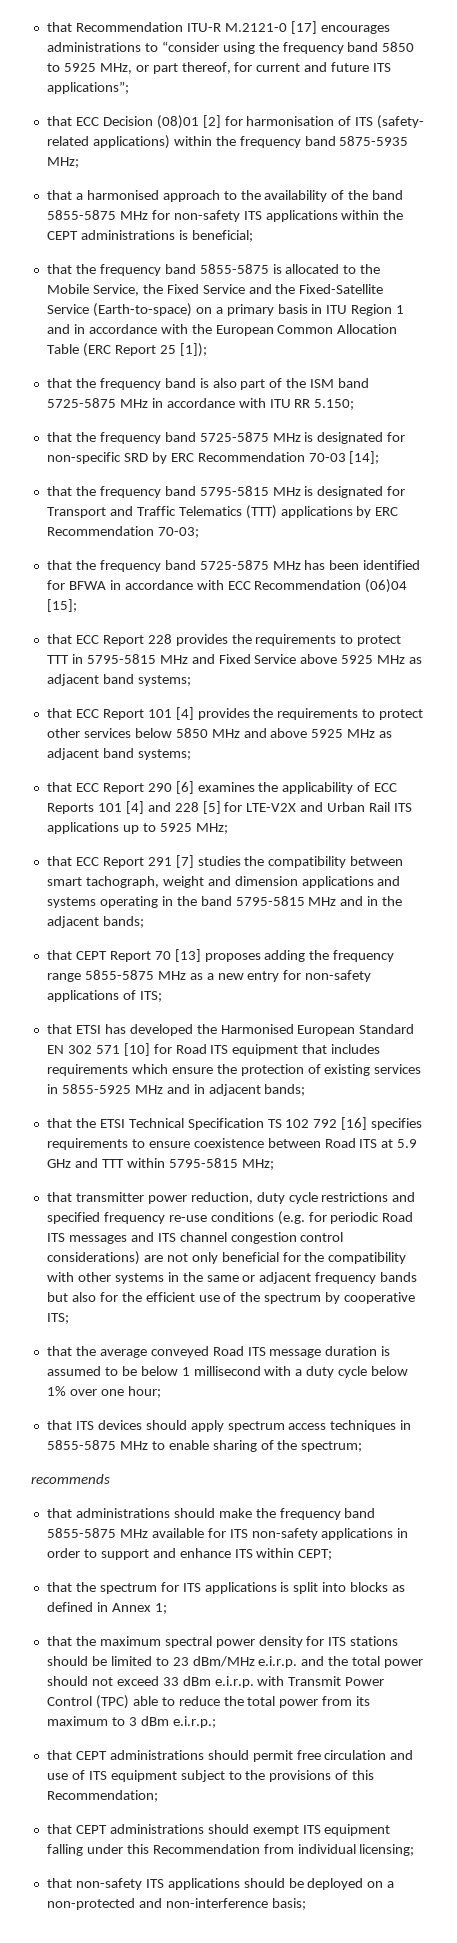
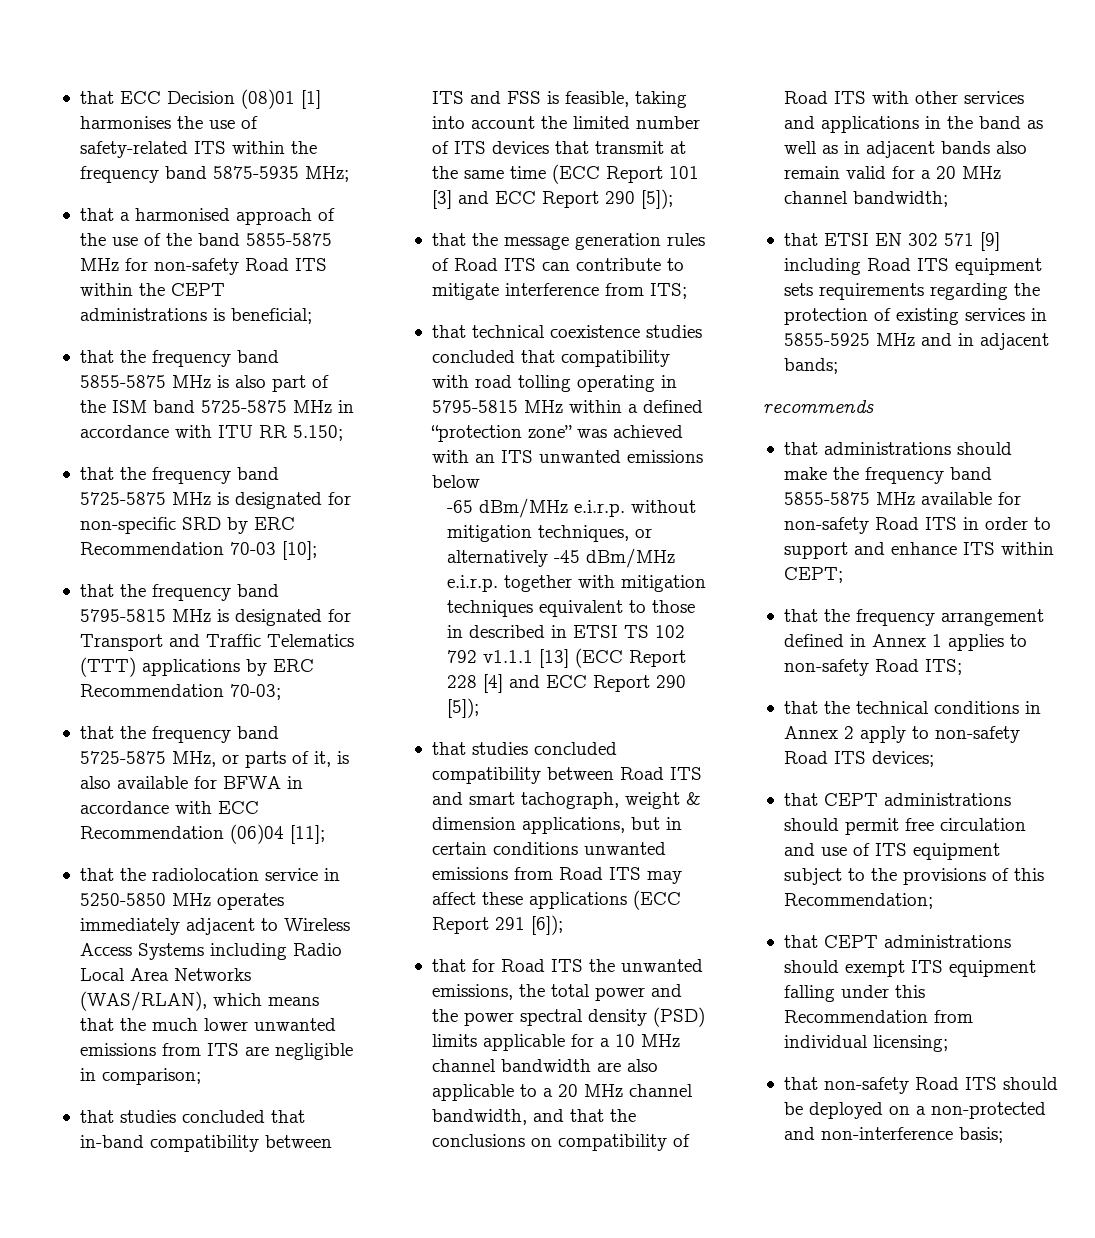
[46,21,390,34] [46,41,415,54] [46,62,392,74] [46,81,129,94] [46,115,425,129] [46,135,170,149] that Recommendation ITU-R M.2121-0 [17] encourages administrations to “consider using the frequency band 5850 to 5925 MHz, or part thereof, for current and future ITS applications”; // that ECC Decision (08)01 [2] for harmonisation of ITS (safety- related applications) -> [79,89,321,109] [79,116,258,129] [79,141,226,158] that ECC Decision (08)01 [1] harmonises the use of safety-related ITS
[223,190,328,202] to the availability -> [317,208,335,221] [79,233,138,246] of the use
[243,210,338,222] ITS applications -> [244,258,327,271] Road ITS
[272,264,381,274] [46,284,384,296] [46,303,405,317] [46,324,398,336] [46,343,207,357] [46,378,196,390] is allocated to the Mobile Service, the Fixed Service and the Fixed-Satellite Service (Earth-to-space) on a primary basis in ITU Region 1 and in accordance with the European Common Allocation Table (ERC Report 25 [1]); // that the frequency band -> [171,375,211,388] MHz
[349,451,380,464] [14]; -> [281,541,317,560] [10];
[272,560,421,570] MHz has been identified -> [171,751,349,768] [79,776,188,789] MHz, or parts of it, is also available
[46,599,77,612] [46,634,402,646] [46,654,423,664] [46,674,191,686] [46,707,424,720] [46,728,393,738] [46,748,191,760] [46,781,398,794] [46,801,413,814] [46,822,228,834] [46,855,404,868] [46,876,401,888] [46,896,403,908] [46,916,144,928] [46,949,395,962] [46,970,372,982] [46,990,162,1002] [46,1024,415,1036] [15]; // that ECC Report 228 provides the requirements to protect TTT in 5795-5815 MHz and Fixed Service above 5925 MHz as adjacent band systems; // that ECC Report 101 [4] provides the requirements to protect other services below 5850 MHz and above 5925 MHz as adjacent band systems; // that ECC Report 290 [6] examines the applicability of ECC Reports 101 [4] and 228 [5] for LTE-V2X and Urban Rail ITS applications up to 5925 MHz; // that ECC Report 291 [7] studies the compatibility between smart tachograph, weight and dimension applications and systems operating in the band 5795-5815 MHz and in the adjacent bands; // that CEPT Report 70 [13] proposes adding the frequency range 5855-5875 MHz as a new entry for non-safety applications of ITS; // that ETSI has developed the Harmonised European Standard -> [289,825,325,844] [79,868,340,881] [79,893,284,910] [79,918,350,935] [79,943,342,960] [79,968,251,981] [79,991,319,1011] [79,1018,336,1031] [79,1043,353,1060] [79,1068,201,1085] [79,1110,305,1123] [79,1135,332,1152] [431,91,687,108] [431,116,700,129] [431,141,686,154] [431,164,699,184] [431,189,673,209] [431,233,705,250] [431,258,684,271] [431,283,687,300] [431,325,702,338] [431,350,670,367] [431,375,677,392] [431,400,703,413] [430,425,683,442] [431,450,703,463] [431,475,480,488] [446,498,696,518] [446,525,652,542] [446,548,675,568] [446,575,706,592] [446,600,695,617] [446,625,685,638] [446,648,686,668] [446,674,686,693] [446,698,479,718] [431,742,617,755] [431,767,702,784] [431,792,701,809] [431,817,682,834] [431,842,666,855] [431,867,682,884] [431,890,681,910] [431,915,563,935] [431,959,703,972] [431,984,682,1001] [431,1007,705,1027] [431,1034,680,1051] [431,1059,658,1072] [431,1084,693,1101] [431,1109,636,1125] [431,1134,690,1151] [783,91,1024,104] [783,116,1043,133] [783,141,1027,158] [783,166,1001,179] [783,191,948,207] [783,233,869,246] [11]; // that the radiolocation service in 5250-5850 MHz operates immediately adjacent to Wireless Access Systems including Radio Local Area Networks (WAS/RLAN), which means that the much lower unwanted emissions from ITS are negligible in comparison; // that studies concluded that in-band compatibility between ITS and FSS is feasible, taking into account the limited number of ITS devices that transmit at the same time (ECC Report 101 [3] and ECC Report 290 [5]); // that the message generation rules of Road ITS can contribute to mitigate interference from ITS; // that technical coexistence studies concluded that compatibility with road tolling operating in 5795-5815 MHz within a defined “protection zone” was achieved with an ITS unwanted emissions below // -65 dBm/MHz e.i.r.p. without mitigation techniques, or alternatively -45 dBm/MHz e.i.r.p. together with mitigation techniques equivalent to those in described in ETSI TS 102 792 v1.1.1 [13] (ECC Report 228 [4] and ECC Report 290 [5]); // that studies concluded compatibility between Road ITS and smart tachograph, weight & dimension applications, but in certain conditions unwanted emissions from Road ITS may affect these applications (ECC Report 291 [6]); // that for Road ITS the unwanted emissions, the total power and the power spectral density (PSD) limits applicable for a 10 MHz channel bandwidth are also applicable to a 20 MHz channel bandwidth, and that the conclusions on compatibility of Road ITS with other services and applications in the band as well as in adjacent bands also remain valid for a 20 MHz channel bandwidth; // that ETSI
[123,1043,172,1056] [10] for -> [979,232,1000,251] [783,258,861,275] [9] including
[302,1044,381,1054] [46,1064,213,1076] that includes requirements which ensure -> [783,283,1008,300] sets requirements regarding
[46,1117,423,1130] [46,1138,418,1150] [46,1158,274,1170] [46,1192,416,1204] [46,1211,414,1225] [46,1232,344,1244] [46,1251,407,1265] [46,1272,418,1284] [46,1292,416,1304] [46,1313,69,1324] [46,1346,391,1358] [46,1366,409,1378] [46,1386,161,1398] [46,1420,412,1432] [46,1440,363,1452] // that the ETSI Technical Specification TS 102 792 [16] specifies requirements to ensure coexistence between Road ITS at 5.9 GHz and TTT within 5795-5815 MHz; // that transmitter power reduction, duty cycle restrictions and specified frequency re-use conditions (e.g. for periodic Road ITS messages and ITS channel congestion control considerations) are not only beneficial for the compatibility with other systems in the same or adjacent frequency bands but also for the efficient use of the spectrum by cooperative ITS; // that the average conveyed Road ITS message duration is assumed to be below 1 millisecond with a duty cycle below 1% over one hour; // that ITS devices should apply spectrum access techniques in 5855-5875 MHz to enable sharing of the spectrum; -> (838, 366) none
[229,1528,394,1540] ITS non-safety applications -> [783,517,957,534] non-safety Road ITS
[99,1582,406,1594] [46,1602,167,1614] [46,1636,399,1648] [46,1656,424,1668] [46,1676,385,1688] [46,1695,371,1709] [46,1716,216,1728] spectrum for ITS applications is split into blocks as defined in Annex 1; // that the maximum spectral power density for ITS stations should be limited to 23 dBm/MHz e.i.r.p. and the total power should not exceed 33 dBm e.i.r.p. with Transmit Power Control (TPC) able to reduce the total power from its maximum to 3 dBm e.i.r.p.; -> [855,609,1044,626] [783,634,1027,651] [783,659,962,676] [783,701,1041,714] [783,726,1020,743] [783,751,934,767] frequency arrangement defined in Annex 1 applies to non-safety Road ITS; // that the technical conditions in Annex 2 apply to non-safety Road ITS devices;
[145,1878,240,1890] ITS applications -> [914,1077,997,1090] Road ITS

